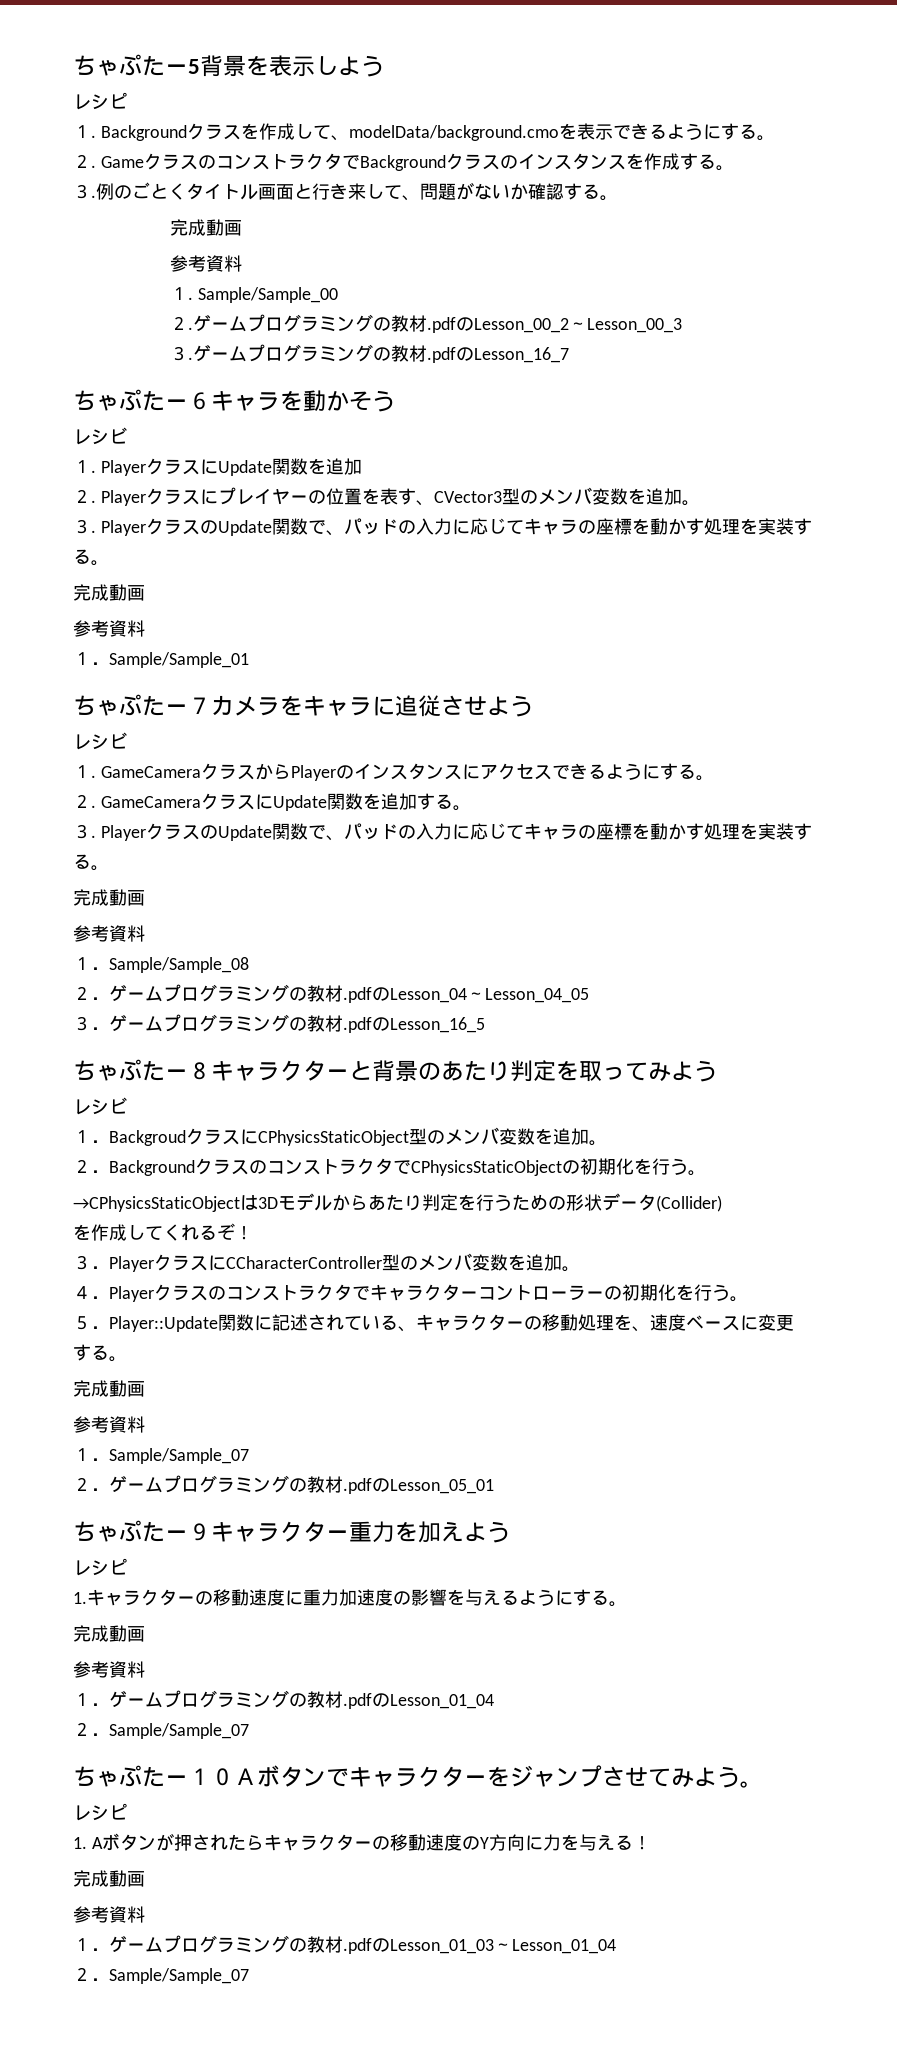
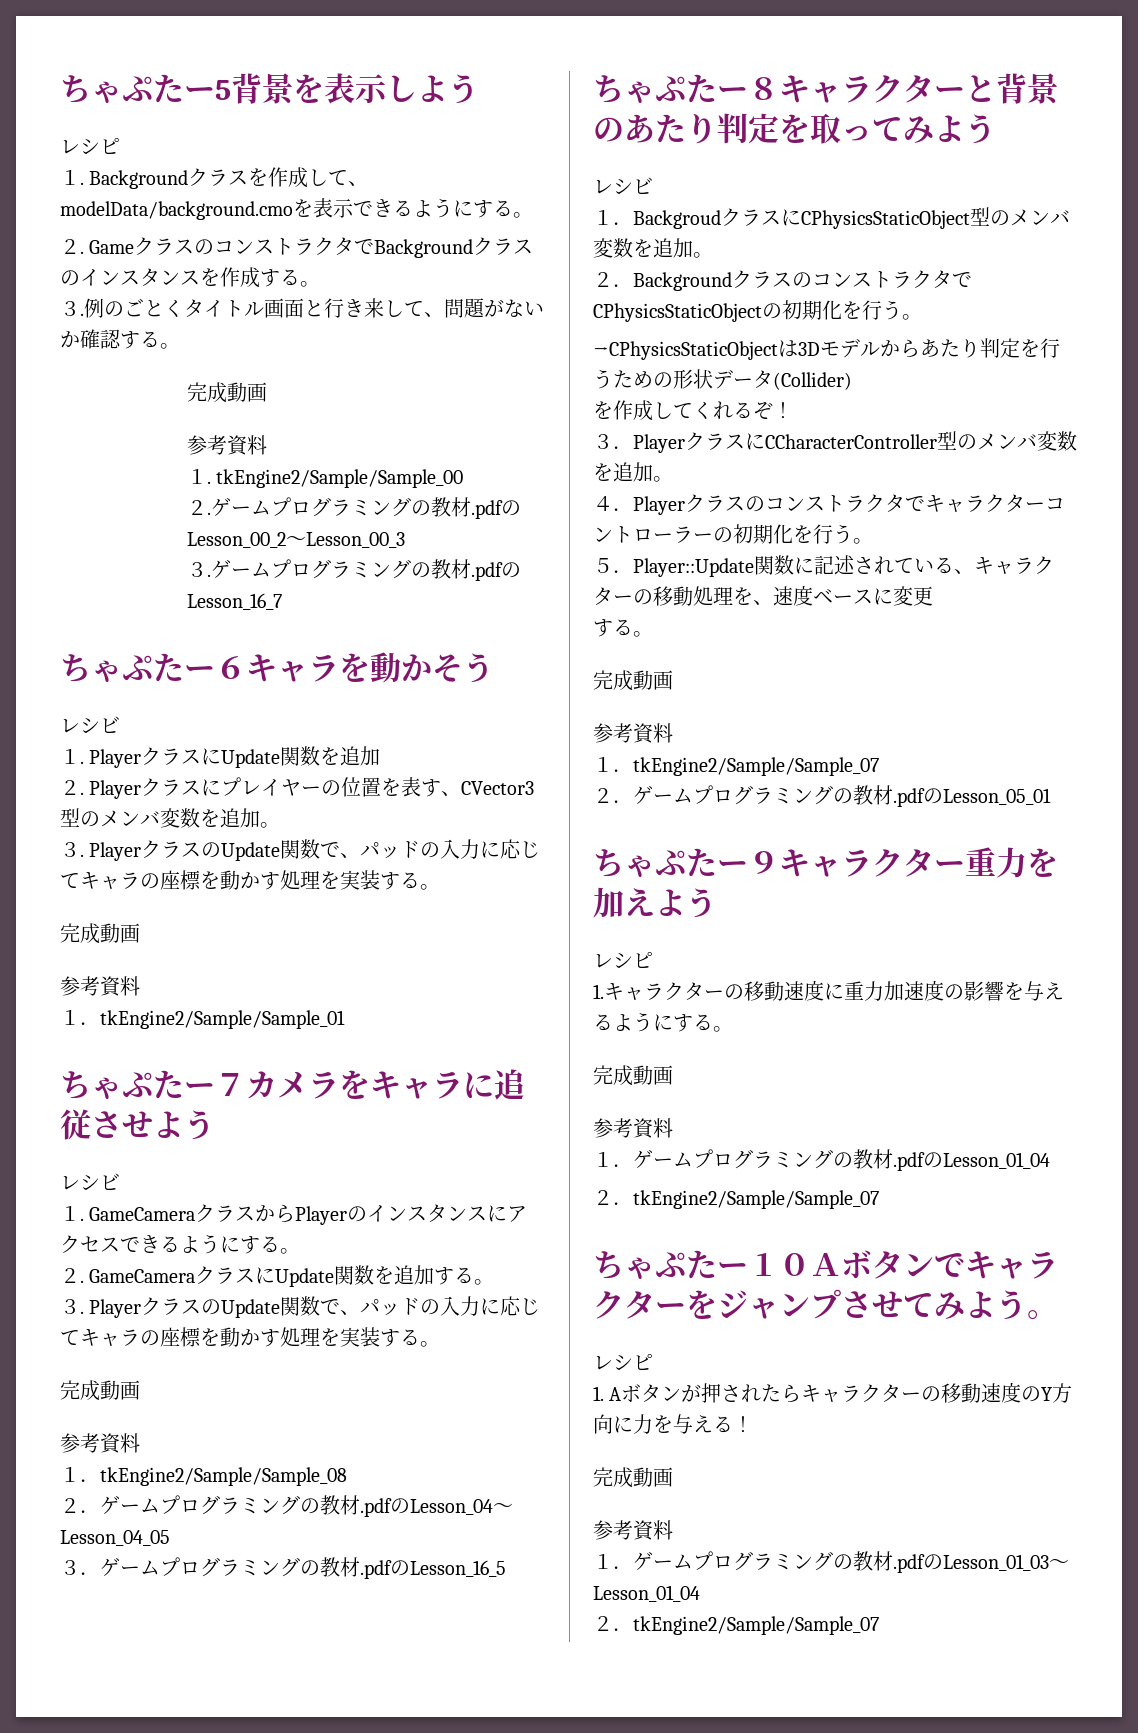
[198,287,339,303] Sample/Sample_00 -> [216,469,464,488] tkEngine2/Sample/Sample_00
[109,652,249,668] Sample/Sample_01 -> [100,1010,345,1029] tkEngine2/Sample/Sample_01
[109,957,249,973] Sample/Sample_08 -> [100,1467,347,1486] tkEngine2/Sample/Sample_08
[109,1448,249,1464] Sample/Sample_07 -> [633,757,879,776] tkEngine2/Sample/Sample_07
[109,1723,249,1739] Sample/Sample_07 -> [633,1190,879,1209] tkEngine2/Sample/Sample_07
[109,1968,249,1984] Sample/Sample_07 -> [633,1616,879,1635] tkEngine2/Sample/Sample_07

